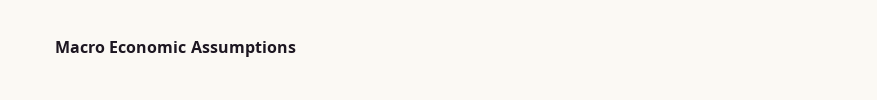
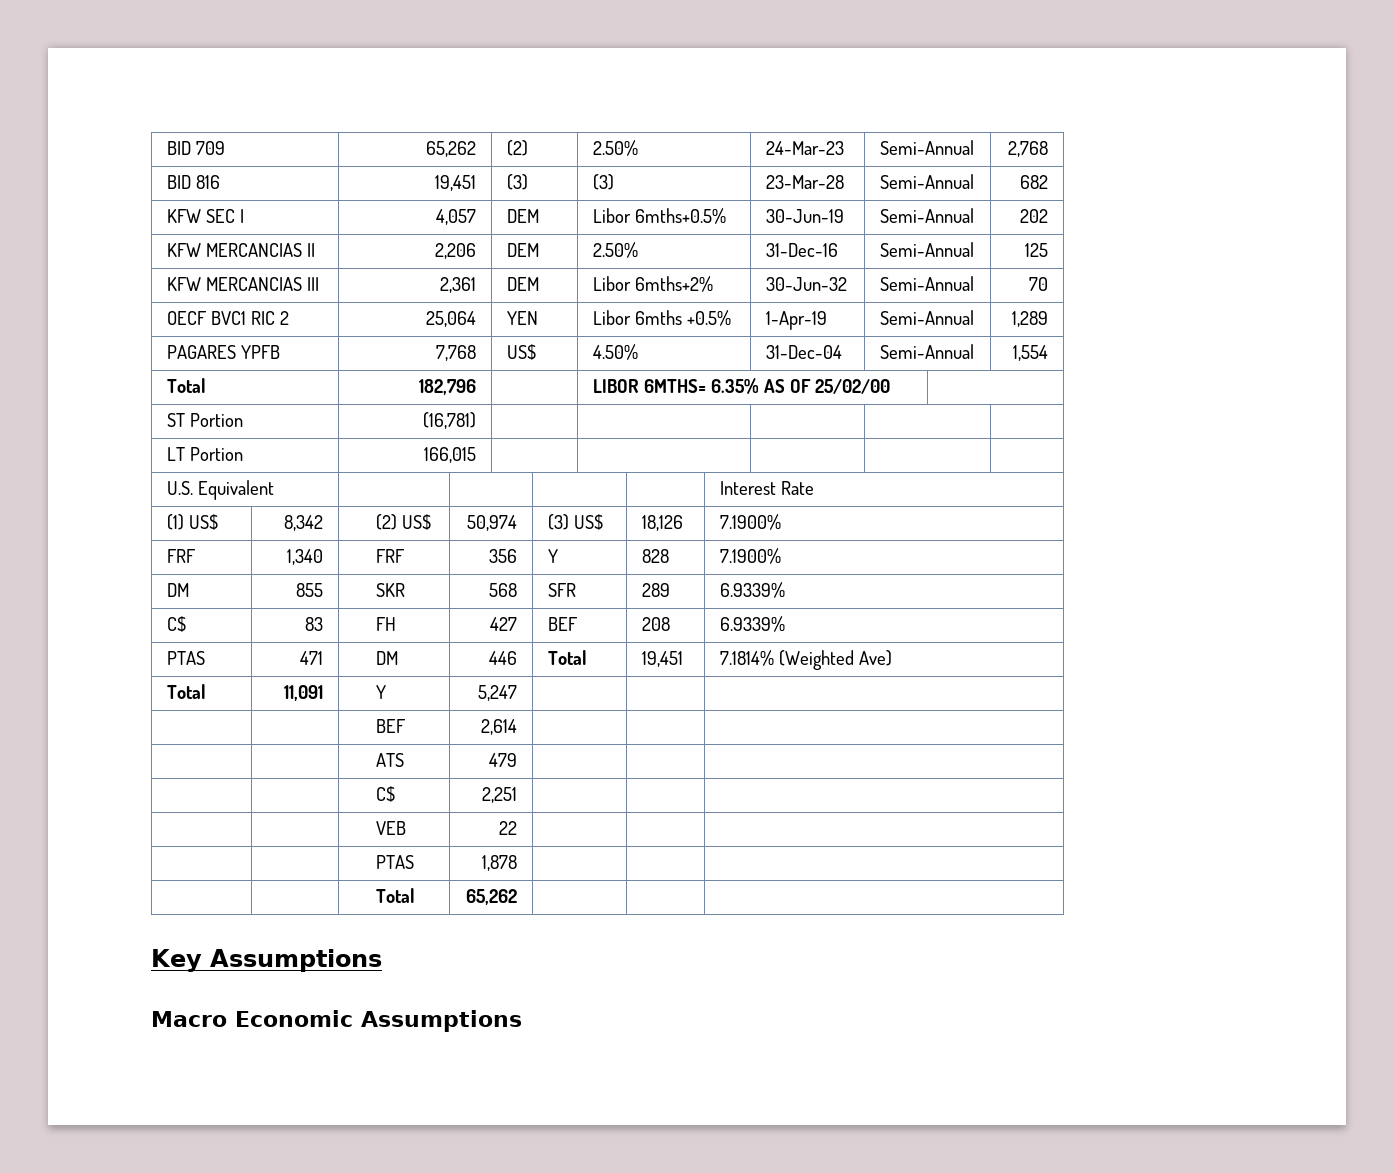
(55, 47) none -> [166,141,225,155] [426,141,477,157] [506,140,528,156] [592,140,638,156] [765,141,844,155] [879,140,974,155] [1008,141,1049,157] [166,175,220,189] [435,175,477,191] [506,174,528,190] [592,174,614,190] [765,175,844,189] [879,174,974,189] [1020,175,1049,189] [166,209,244,223] [436,209,477,225] [506,209,539,223] [592,208,726,224] [765,209,844,223] [879,208,974,223] [1020,209,1049,223] [166,243,315,257] [435,243,477,259] [506,243,539,257] [592,242,638,258] [765,243,838,257] [879,242,974,257] [1025,243,1049,257] [166,277,319,291] [440,277,477,293] [506,277,539,291] [592,276,713,292] [765,277,847,291] [879,276,974,291] [1029,277,1049,291] [166,311,289,325] [426,311,477,327] [506,311,538,325] [592,310,731,326] [765,311,827,330] [879,310,974,325] [1012,311,1049,327] [166,345,280,359] [436,345,477,361] [506,344,536,360] [592,344,638,360] [765,345,842,359] [879,344,974,359] [1013,345,1049,361] [166,378,206,393] [419,379,477,395] [592,378,890,394] [166,413,243,427] [423,412,477,429] [166,447,243,461] [424,447,477,463] [166,480,274,500] [719,481,814,495] [166,514,218,530] [284,515,324,531] [375,514,431,530] [467,515,518,531] [547,514,603,530] [641,515,683,531] [719,514,781,530] [166,549,196,563] [287,549,324,565] [375,549,405,563] [489,549,518,563] [547,549,558,563] [641,549,669,563] [719,548,781,564] [166,583,189,597] [296,583,324,597] [375,583,405,597] [489,583,518,597] [547,583,576,597] [641,583,670,597] [719,582,785,598] [166,616,186,632] [305,617,324,631] [375,617,396,631] [490,617,518,631] [547,617,578,631] [641,617,670,631] [719,616,785,632] [166,651,205,665] [300,651,324,665] [375,651,398,665] [489,651,518,665] [547,650,587,665] [641,651,683,667] [719,650,892,670] [166,684,206,699] [284,685,324,701] [375,685,386,699] [478,685,518,701] [375,719,406,733] [481,719,518,735] [375,753,404,767] [489,753,518,767] [375,786,395,802] [482,787,518,803] [375,821,406,835] [499,821,518,835] [375,855,414,869] [482,855,518,871] [375,888,415,903] [466,889,518,905] [151,949,382,972] BID 709 | 65,262 | (2) | 2.50% | 24-Mar-23 | Semi-Annual | 2,768 // BID 816 | 19,451 | (3) | (3) | 23-Mar-28 | Semi-Annual | 682 // KFW SEC I | 4,057 | DEM | Libor 6mths+0.5% | 30-Jun-19 | Semi-Annual | 202 // KFW MERCANCIAS II | 2,206 | DEM | 2.50% | 31-Dec-16 | Semi-Annual | 125 // KFW MERCANCIAS III | 2,361 | DEM | Libor 6mths+2% | 30-Jun-32 | Semi-Annual | 70 // OECF BVC1 RIC 2 | 25,064 | YEN | Libor 6mths +0.5% | 1-Apr-19 | Semi-Annual | 1,289 // PAGARES YPFB | 7,768 | US$ | 4.50% | 31-Dec-04 | Semi-Annual | 1,554 // Total | 182,796 | | LIBOR 6MTHS= 6.35% AS OF 25/02/00 | // ST Portion | (16,781) | | | | | // LT Portion | 166,015 | | | | | // U.S. Equivalent | | | | | Interest Rate // (1) US$ | 8,342 | (2) US$ | 50,974 | (3) US$ | 18,126 | 7.1900% // FRF | 1,340 | FRF | 356 | Y | 828 | 7.1900% // DM | 855 | SKR | 568 | SFR | 289 | 6.9339% // C$ | 83 | FH | 427 | BEF | 208 | 6.9339% // PTAS | 471 | DM | 446 | Total | 19,451 | 7.1814% (Weighted Ave) // Total | 11,091 | Y | 5,247 | | | // | | BEF | 2,614 | | | // | | ATS | 479 | | | // | | C$ | 2,251 | | | // | | VEB | 22 | | | // | | PTAS | 1,878 | | | // | | Total | 65,262 | | | // Key Assumptions //

